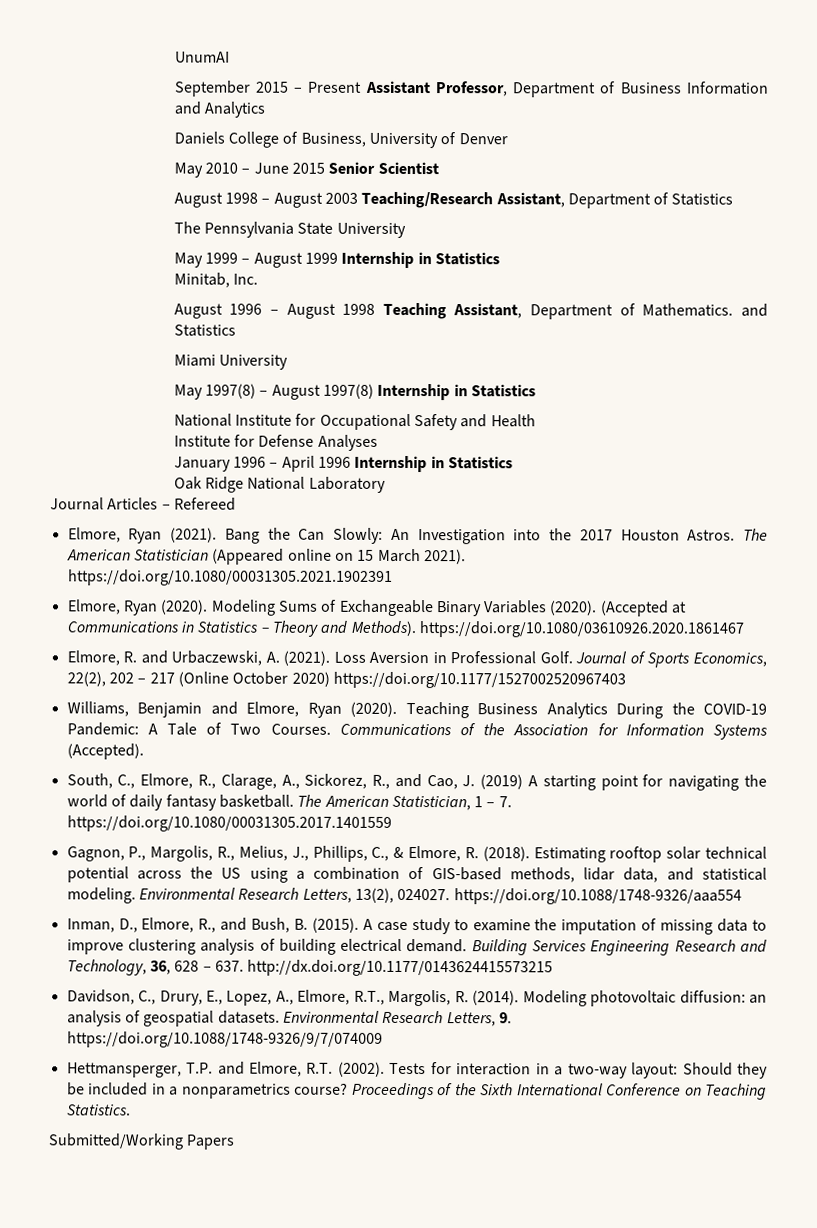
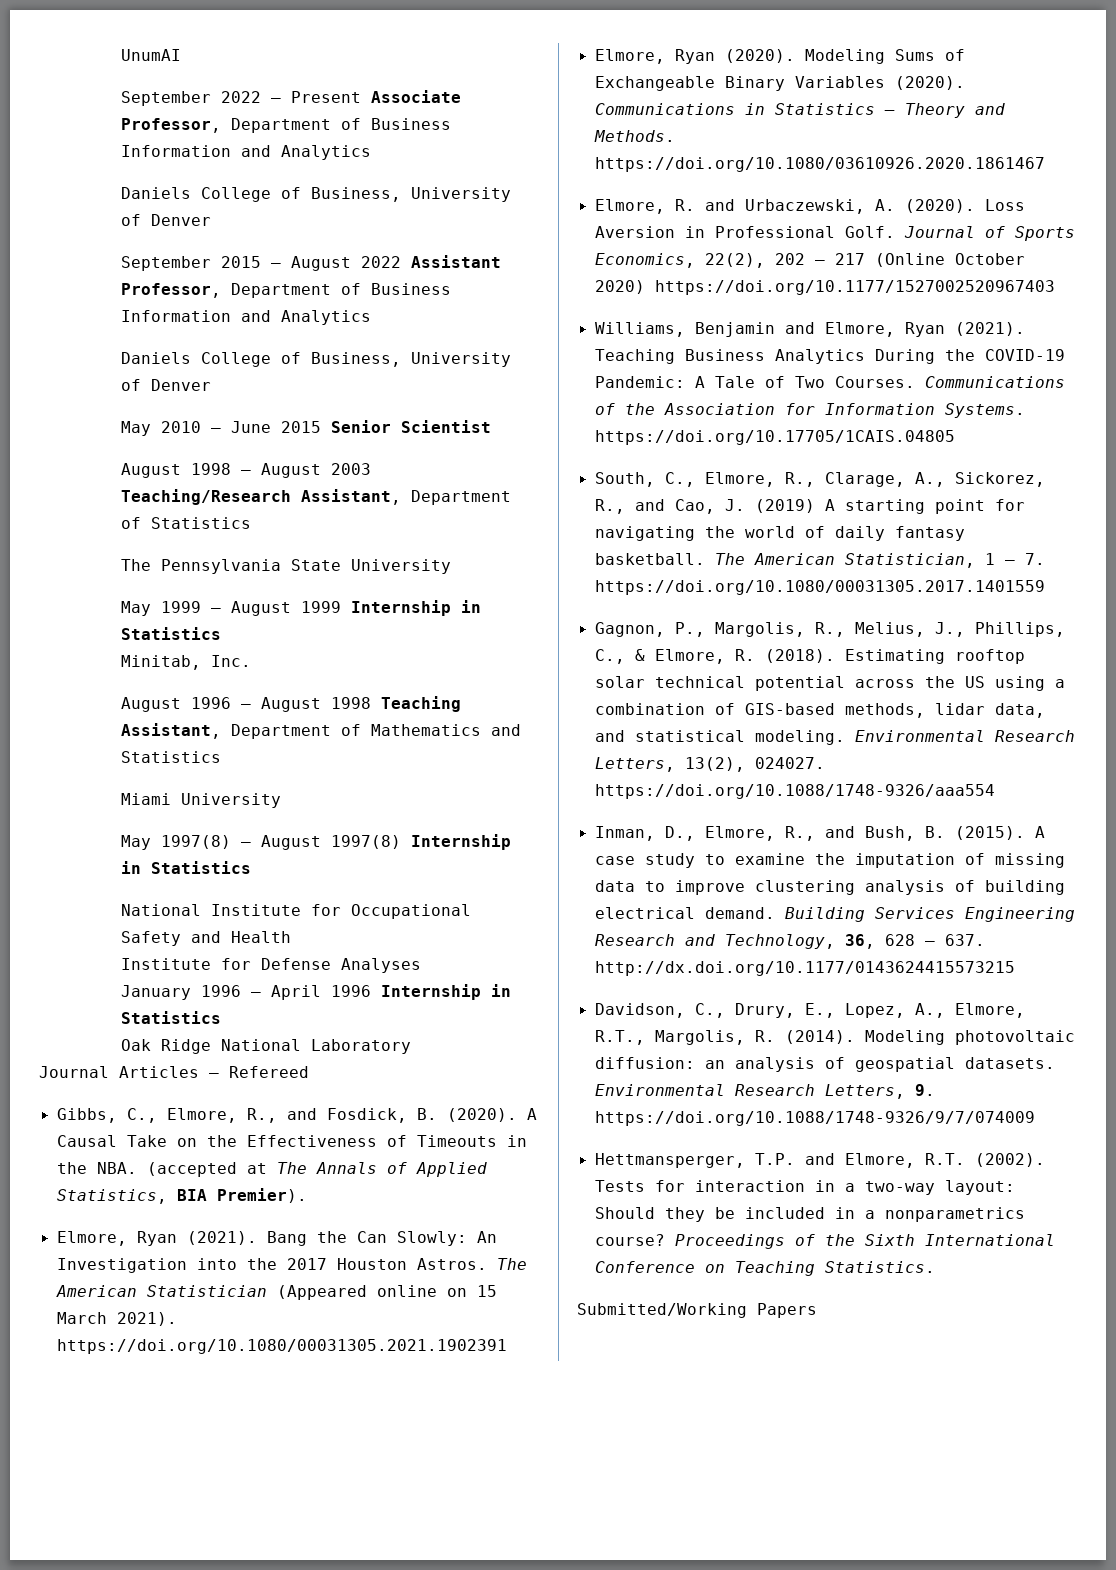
(230, 57) none -> [121,90,462,106] [121,118,452,133] [121,145,372,160] [121,187,512,202] [121,214,212,226] // September 2022 – Present Associate Professor, Department of Business Information and Analytics // Daniels College of Business, University of Denver
[308,81,363,93] Present -> [291,256,402,271] August 2022
[642,303,734,317] Mathematics. -> [371,724,482,736] Mathematics
(236, 504) none -> [56,1108,537,1123] [56,1135,527,1147] [56,1162,487,1177] [56,1188,307,1204] // Gibbs, C., Elmore, R., and Fosdick, B. (2020). A Causal Take on the Effectiveness of Timeouts in the NBA. (accepted at The Annals of Applied Statistics, BIA Premier).
[599,600,688,617] (Accepted at -> (965, 83) none
[350,620,416,637] Methods). -> [593,130,675,142] Methods.
[283,650,331,666] (2021). -> [904,199,975,213] (2020).
[350,701,398,717] (2020). -> [954,322,1025,336] (2021).
[713,724,768,740] [66,743,144,760] Systems (Accepted). -> [944,403,1025,418] [594,430,955,445] Systems. https://doi.org/10.17705/1CAIS.04805

